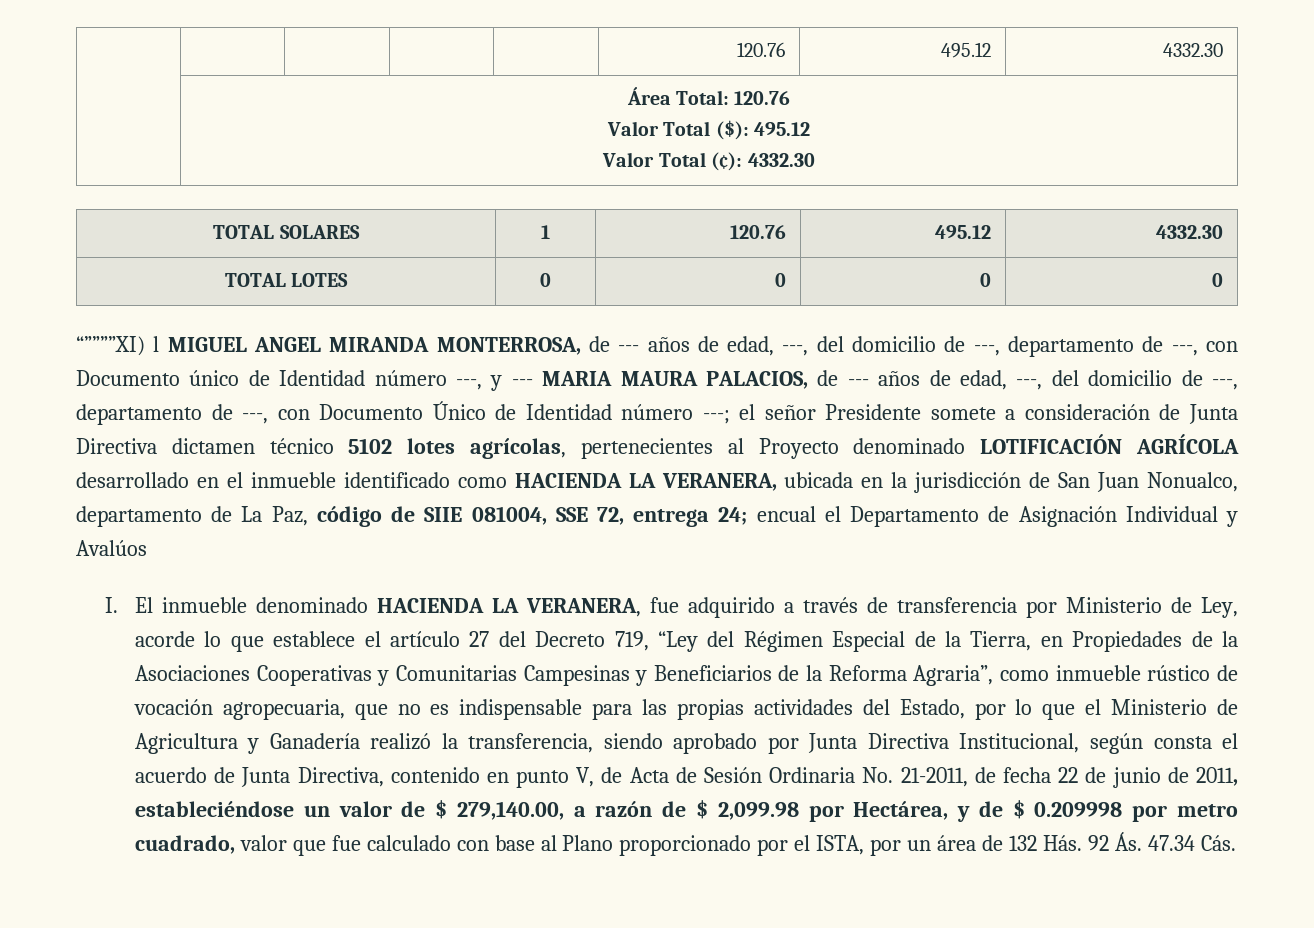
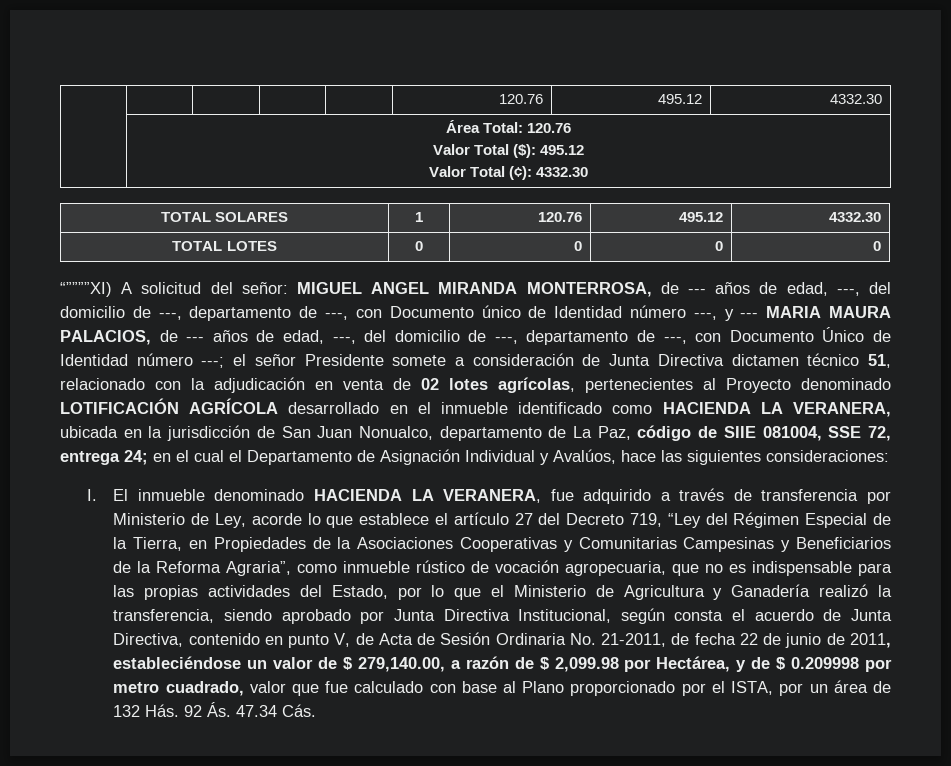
[153,336,160,352] l -> [121,282,288,294] A solicitud del señor:
[348,438,393,454] 5102 -> [867,354,891,368] [60,377,439,393] 51, relacionado con la adjudicación en venta de 02
[756,506,816,522] encual -> [153,450,224,462] en el cual
[76,540,147,556] Avalúos -> [553,449,889,465] Avalúos, hace las siguientes consideraciones:

